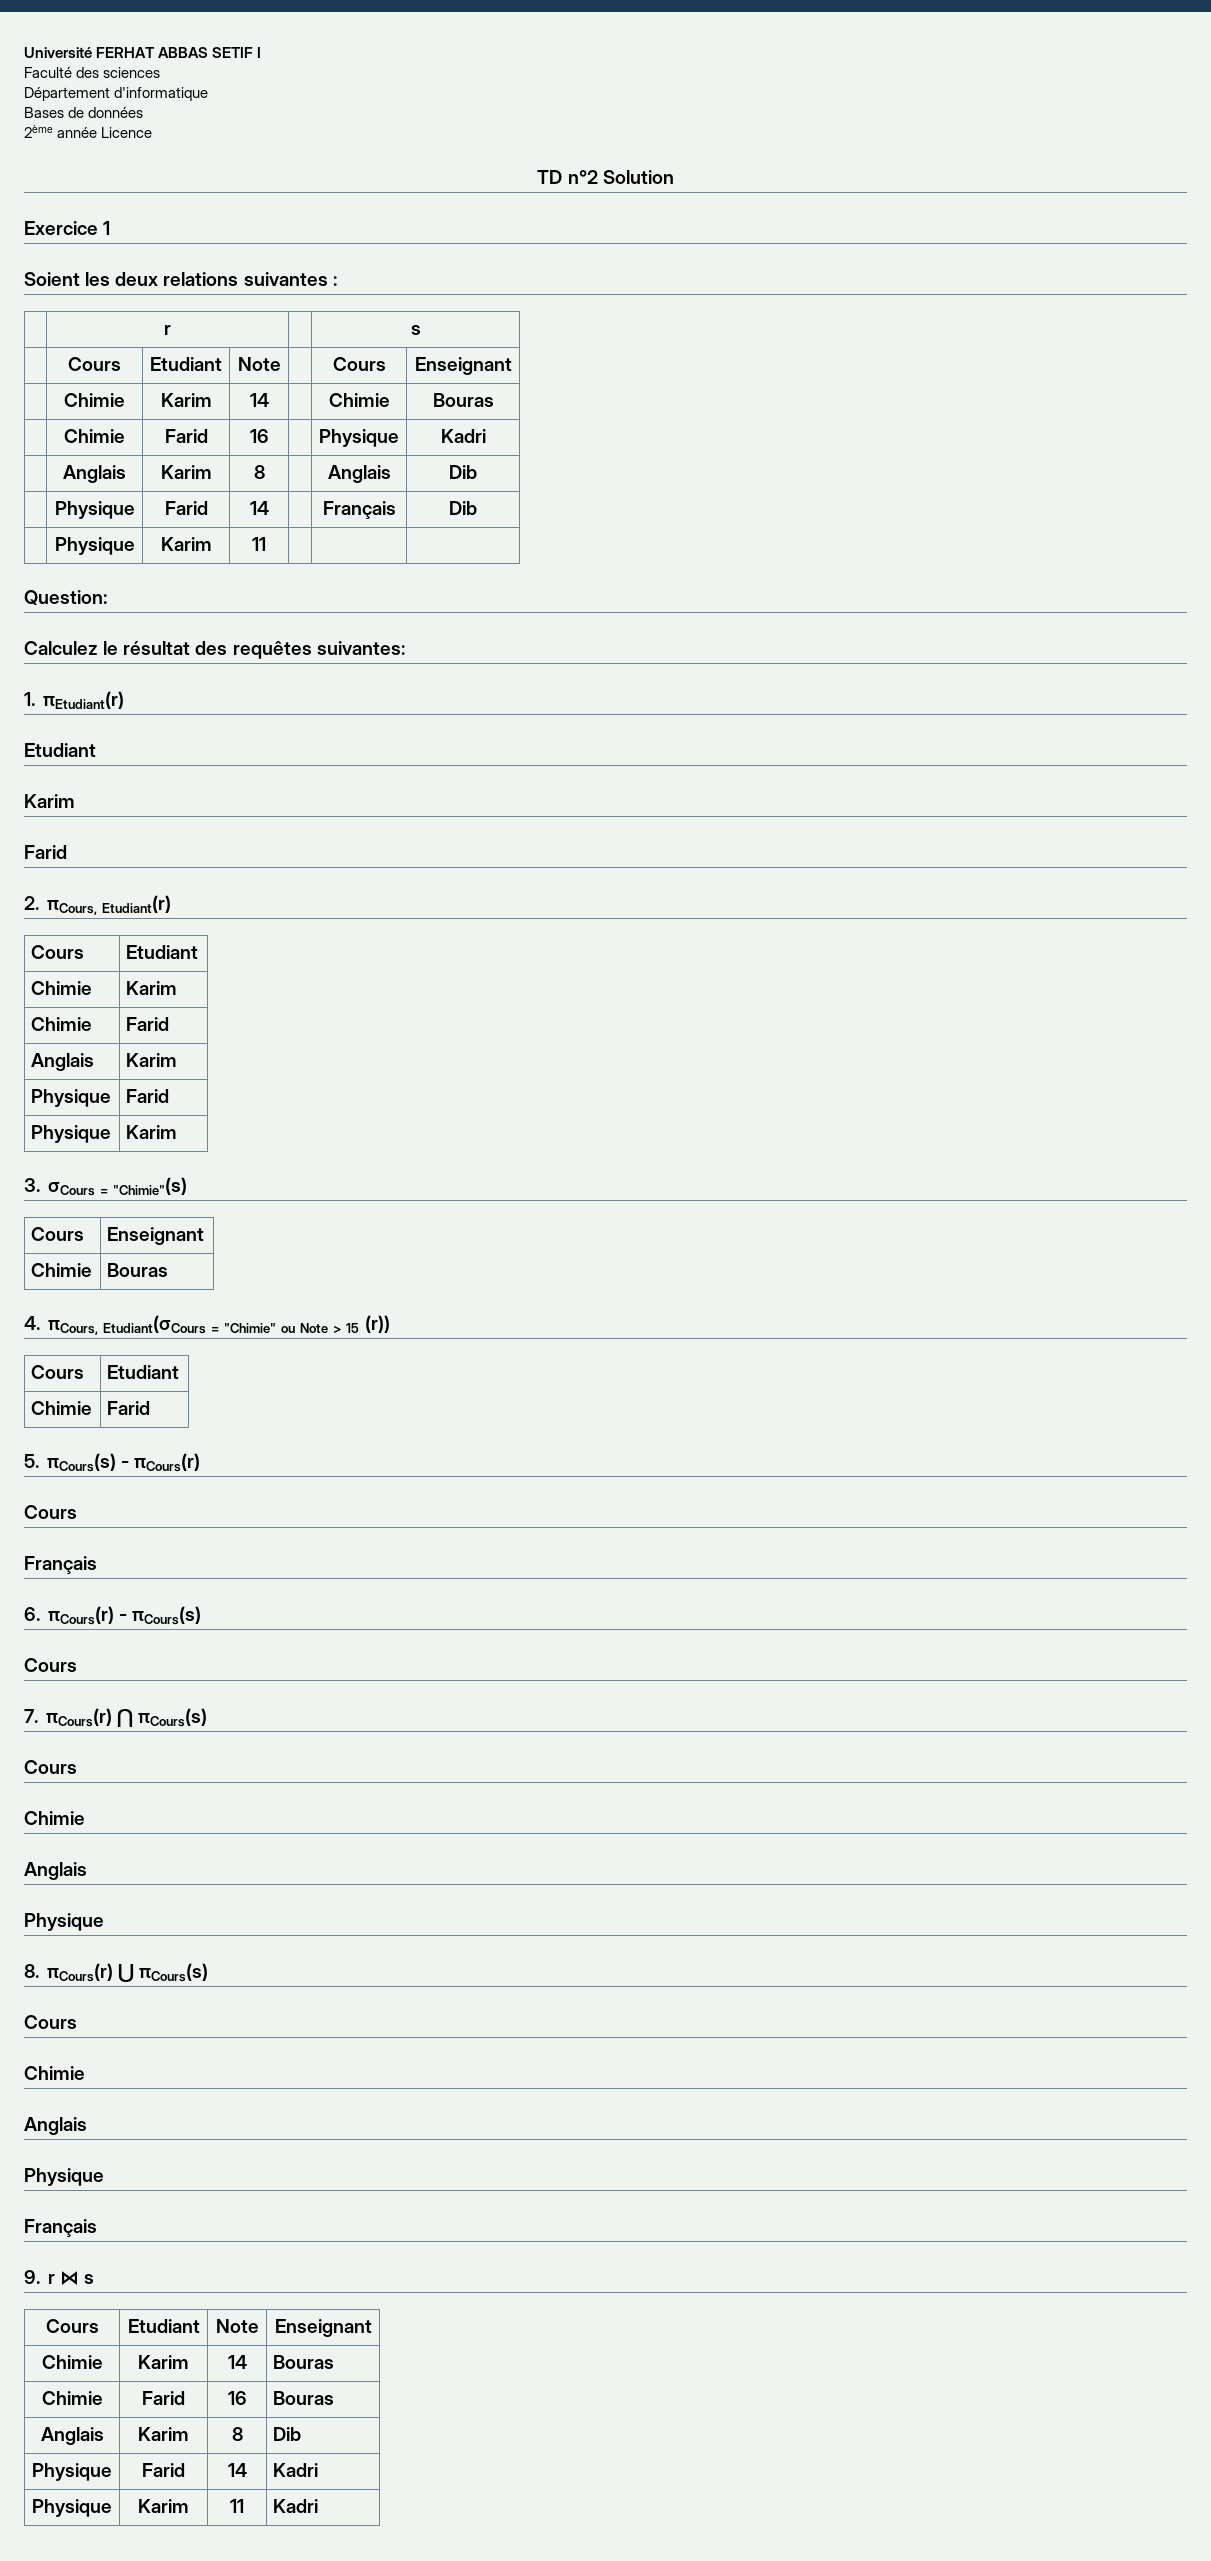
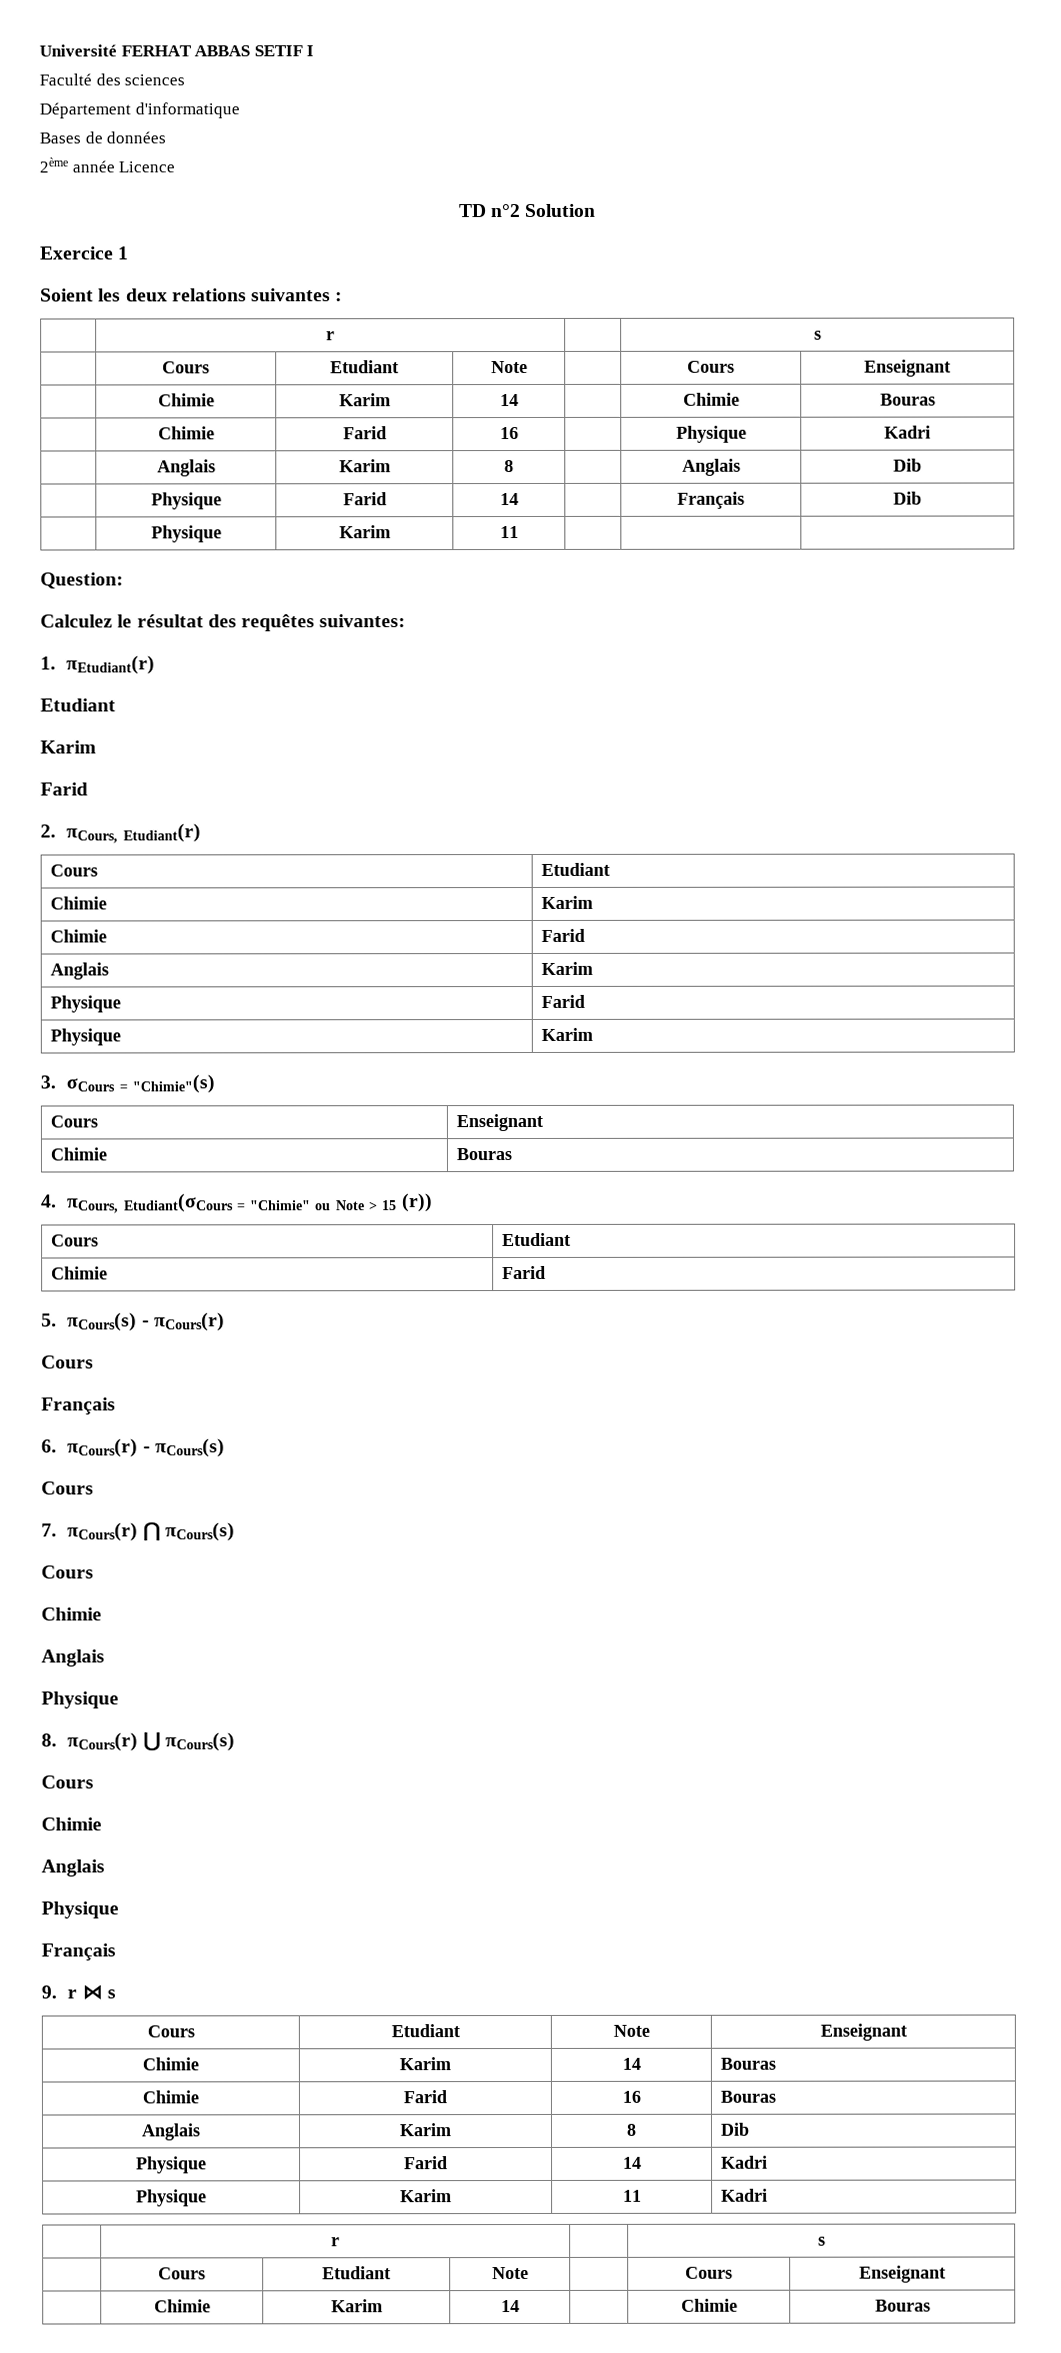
(319, 2506) none -> [331,2237,340,2247] [817,2236,826,2246] [158,2267,206,2280] [322,2266,391,2280] [491,2267,529,2280] [685,2266,733,2279] [859,2265,946,2283] [153,2299,211,2313] [330,2299,383,2313] [500,2300,520,2313] [680,2298,738,2312] [874,2299,931,2312] // | r | | s // | Cours | Etudiant | Note | | Cours | Enseignant // | Chimie | Karim | 14 | | Chimie | Bouras

